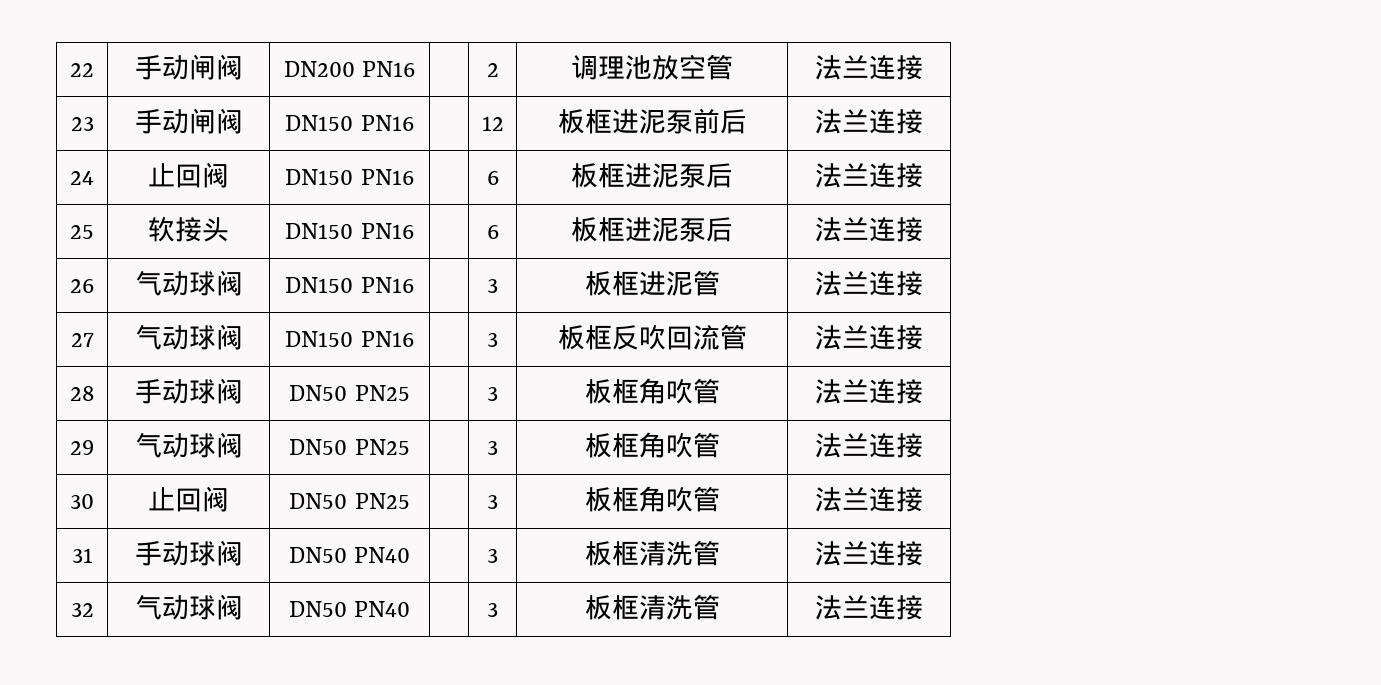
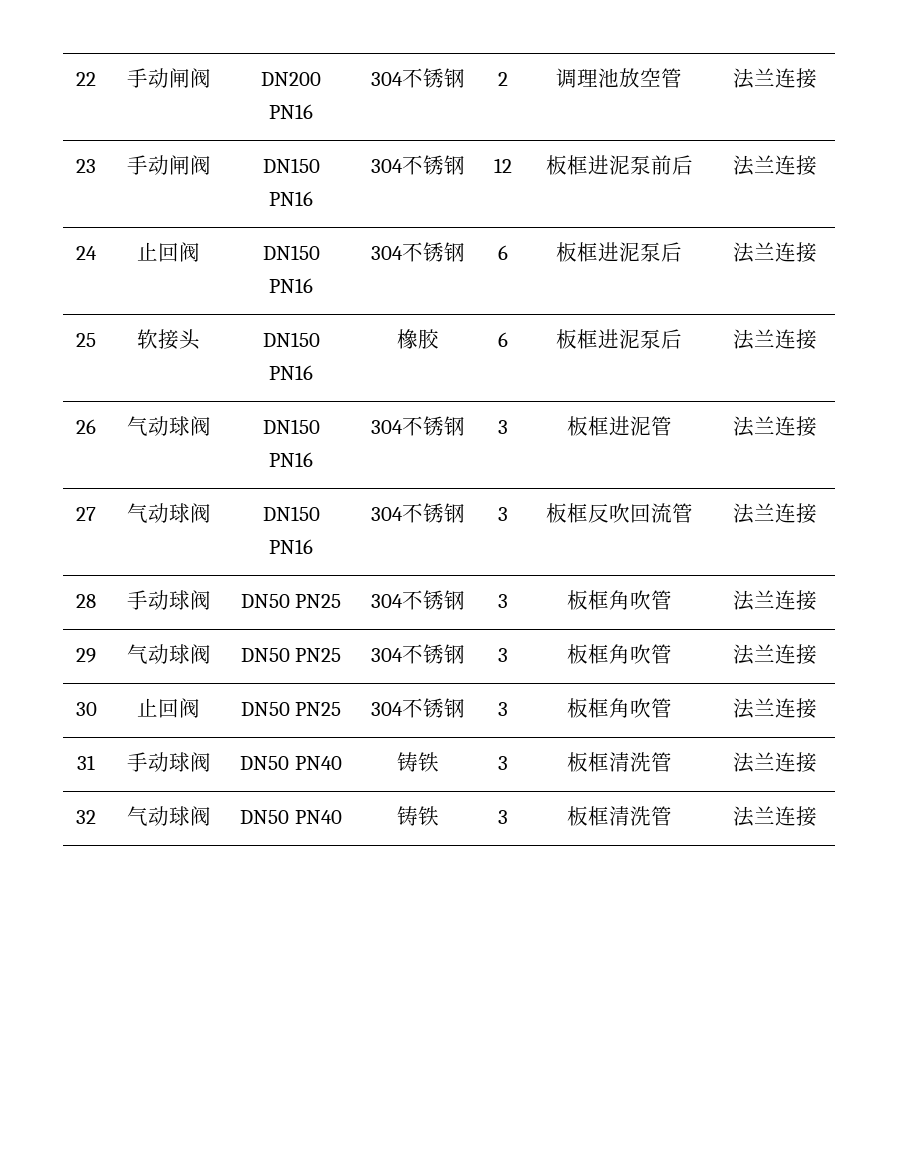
(416, 69) none -> [370,68,465,88] 304不锈钢
(414, 123) none -> [370,155,465,175] 304不锈钢
(414, 177) none -> [370,242,465,262] 304不锈钢
(414, 231) none -> [396,329,439,349] 橡胶
(414, 285) none -> [370,416,465,436] 304不锈钢
(414, 339) none -> [370,503,465,523] 304不锈钢
(410, 393) none -> [370,590,465,610] 304不锈钢
(410, 447) none -> [370,644,465,664] 304不锈钢
(410, 501) none -> [370,698,465,718] 304不锈钢
(411, 555) none -> [396,752,439,772] 铸铁
(411, 609) none -> [396,806,439,826] 铸铁

